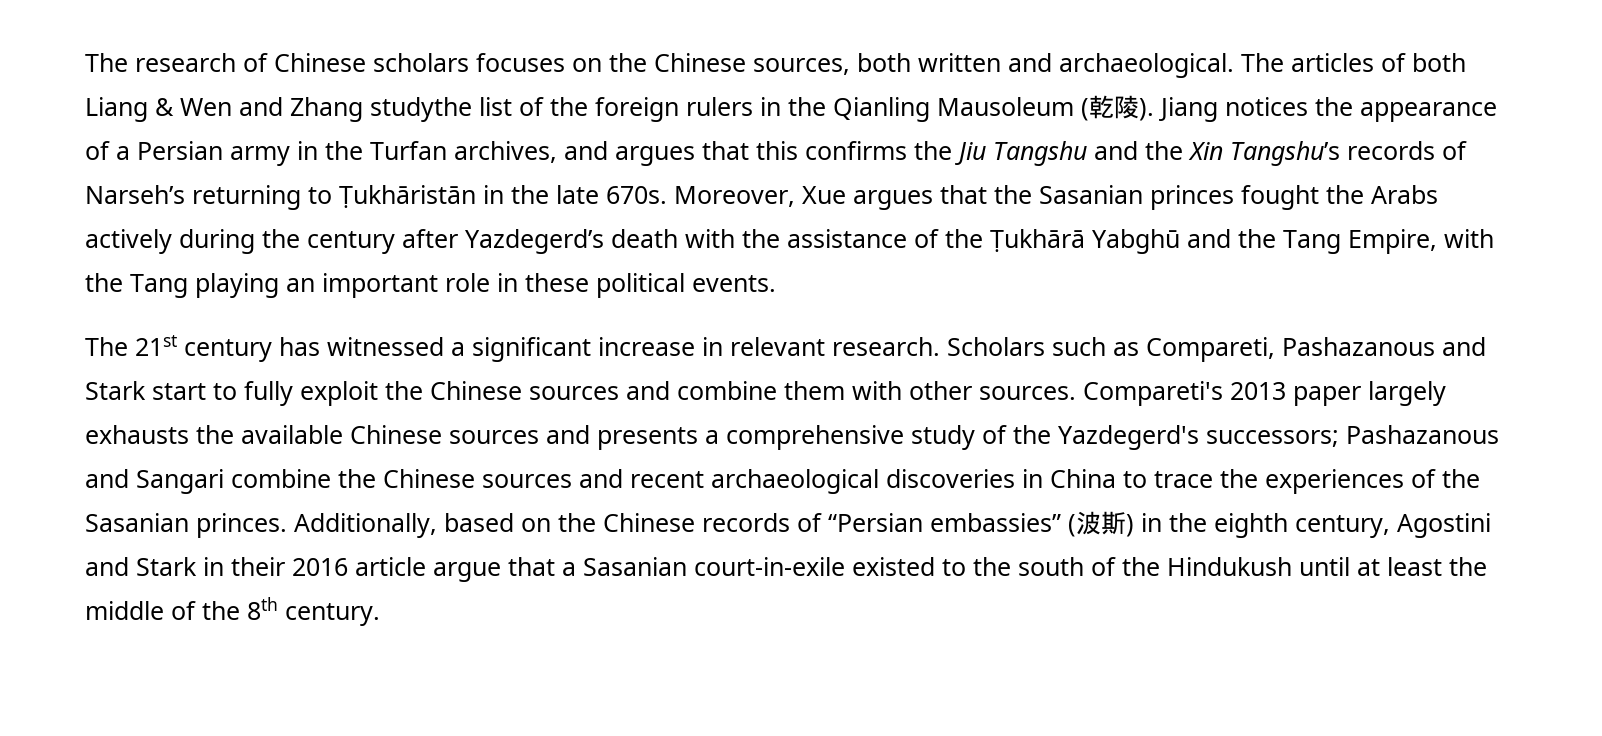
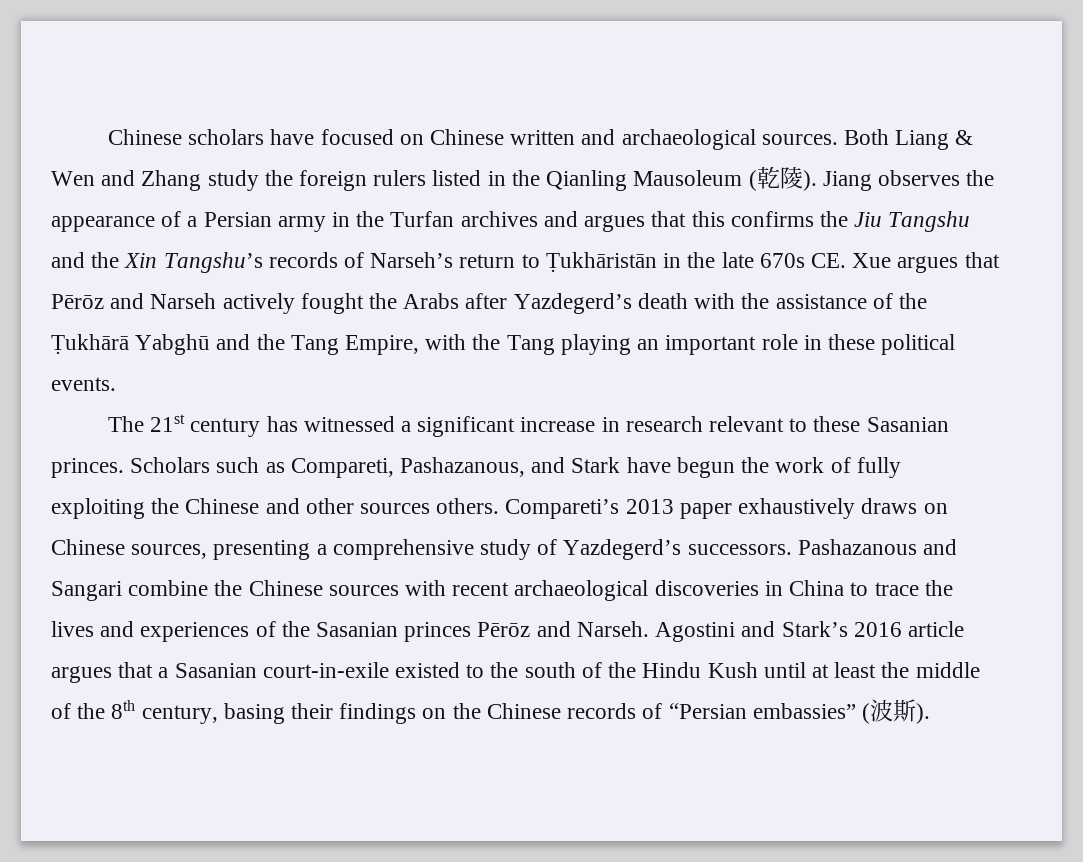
[85,53,1466,78] The research of Chinese scholars focuses on the Chinese sources, both written and archaeological. The articles of both -> [107,129,890,150] Chinese scholars have focused on Chinese written and archaeological sources. Both
[370,97,544,122] studythe list of -> [207,170,259,191] study
(753, 106) none -> [432,170,482,186] listed
[1225,97,1308,116] notices -> [877,170,960,186] observes
[454,141,557,163] archives, -> [460,211,538,227] archives
[192,185,301,210] returning -> [459,254,516,268] return
[606,186,795,207] 670s. Moreover, -> [759,253,846,268] 670s CE.
[994,185,1438,210] [85,229,395,254] the Sasanian princes fought the Arabs actively during the century -> [51,293,460,314] Pērōz and Narseh actively fought the Arabs
[730,337,940,356] relevant research. -> [625,416,949,432] [51,458,124,478] research relevant to these Sasanian princes.
[1282,337,1486,356] [85,381,1446,406] [85,425,698,450] Pashazanous and Stark start to fully exploit the Chinese sources and combine them with other sources. Compareti's 2013 paper largely exhausts the available Chinese sources and presents -> [400,457,901,478] [51,498,948,519] [51,539,311,560] Pashazanous, and Stark have begun the work of fully exploiting the Chinese and other sources others. Compareti’s 2013 paper exhaustively draws on Chinese sources, presenting
[1013,425,1339,450] the Yazdegerd's successors; -> [563,539,792,560] Yazdegerd’s successors.
[579,469,623,488] and -> [405,580,447,596] with
(1258, 478) none -> [51,621,135,637] lives and
[196,513,514,538] princes. Additionally, based -> [404,621,964,642] [51,662,980,683] [51,700,417,724] princes Pērōz and Narseh. Agostini and Stark’s 2016 article argues that a Sasanian court-in-exile existed to the south of the Hindu Kush until at least the middle of the 8th century, basing their findings
[1126,513,1491,538] [85,557,1487,582] [85,597,380,626] ) in the eighth century, Agostini and Stark in their 2016 article argue that a Sasanian court-in-exile existed to the south of the Hindukush until at least the middle of the 8th century. -> [915,703,930,724] ).

